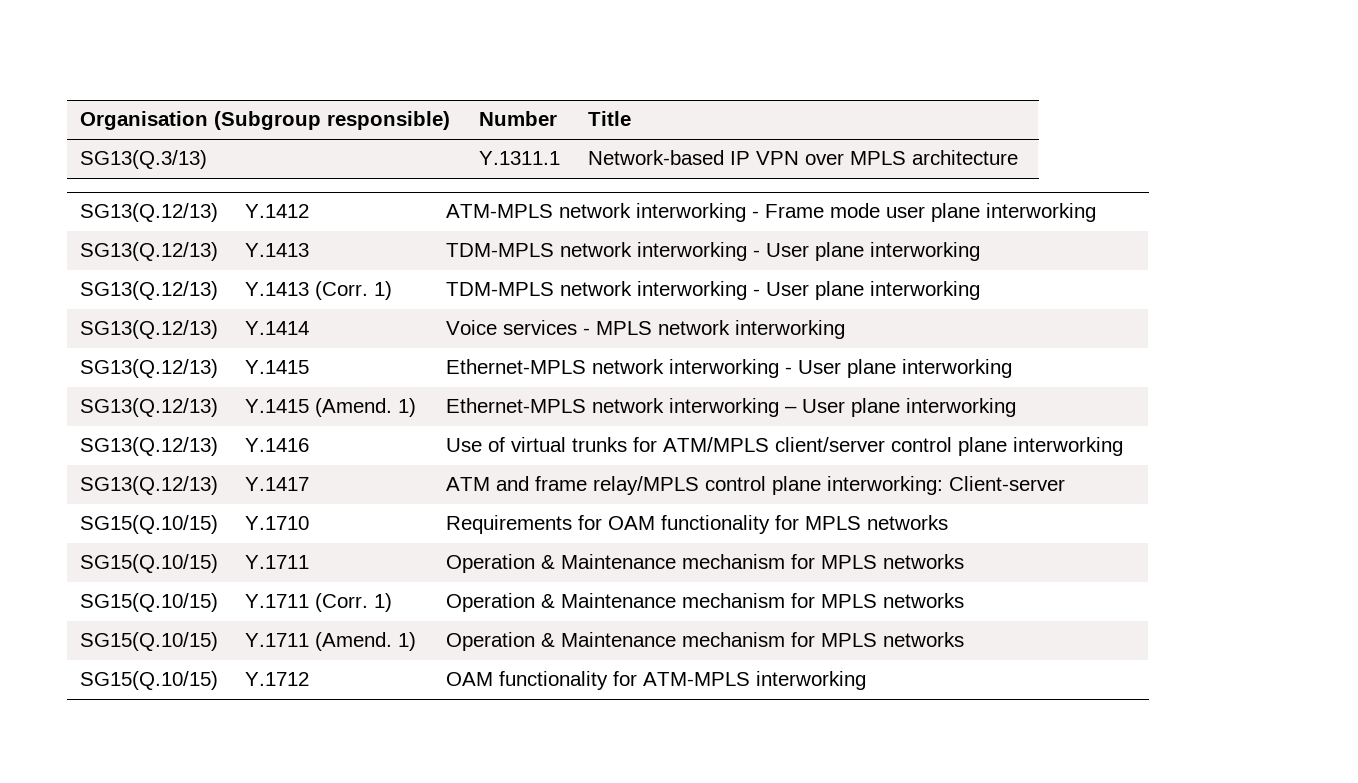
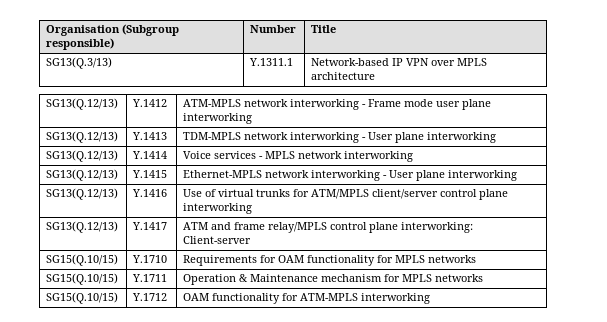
[80,281,219,300] [245,281,393,300] [446,281,981,300] // SG13(Q.12/13) | Y.1413 (Corr. 1) | TDM-MPLS network interworking - User plane interworking -> (497, 137) none
[80,398,219,417] [245,398,417,417] [446,398,1017,417] // SG13(Q.12/13) | Y.1415 (Amend. 1) | Ethernet-MPLS network interworking – User plane interworking -> (518, 175) none
[80,593,219,612] [245,593,393,612] [446,593,965,612] [80,632,219,651] [245,632,417,651] [446,632,965,651] // SG15(Q.10/15) | Y.1711 (Corr. 1) | Operation & Maintenance mechanism for MPLS networks // SG15(Q.10/15) | Y.1711 (Amend. 1) | Operation & Maintenance mechanism for MPLS networks -> (484, 278) none

